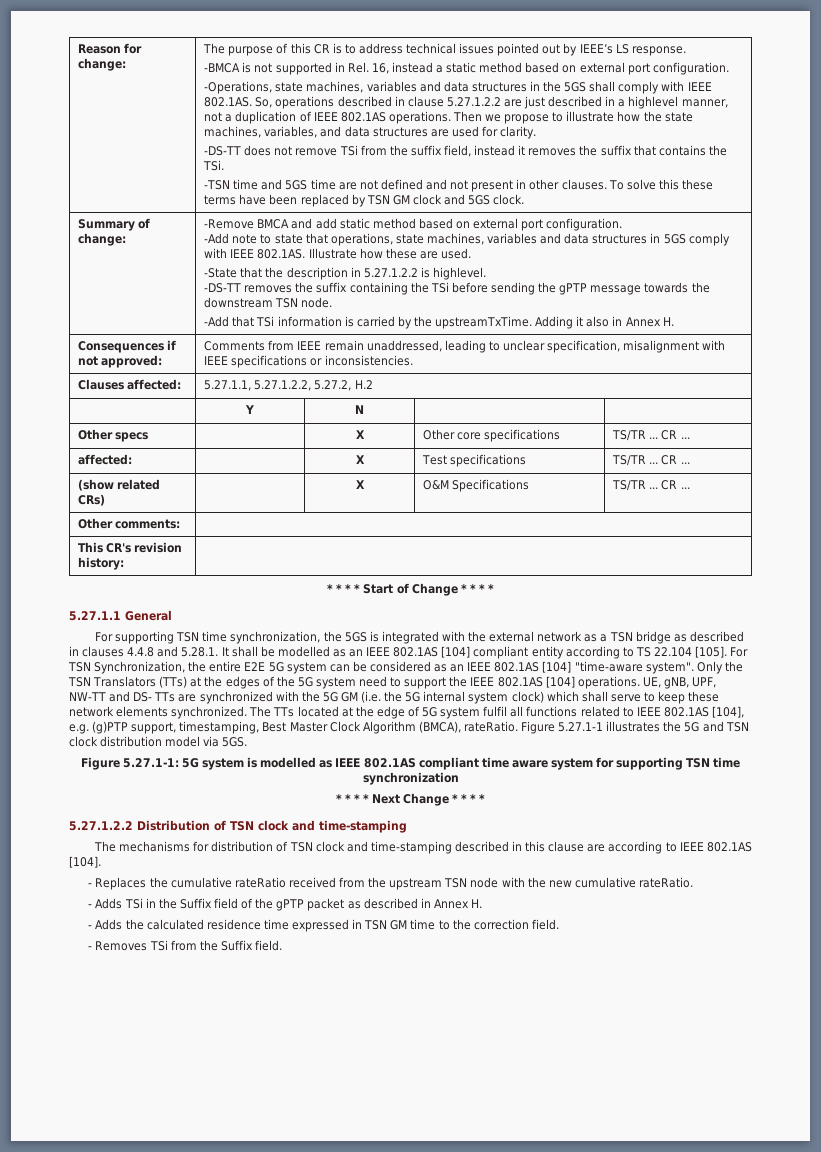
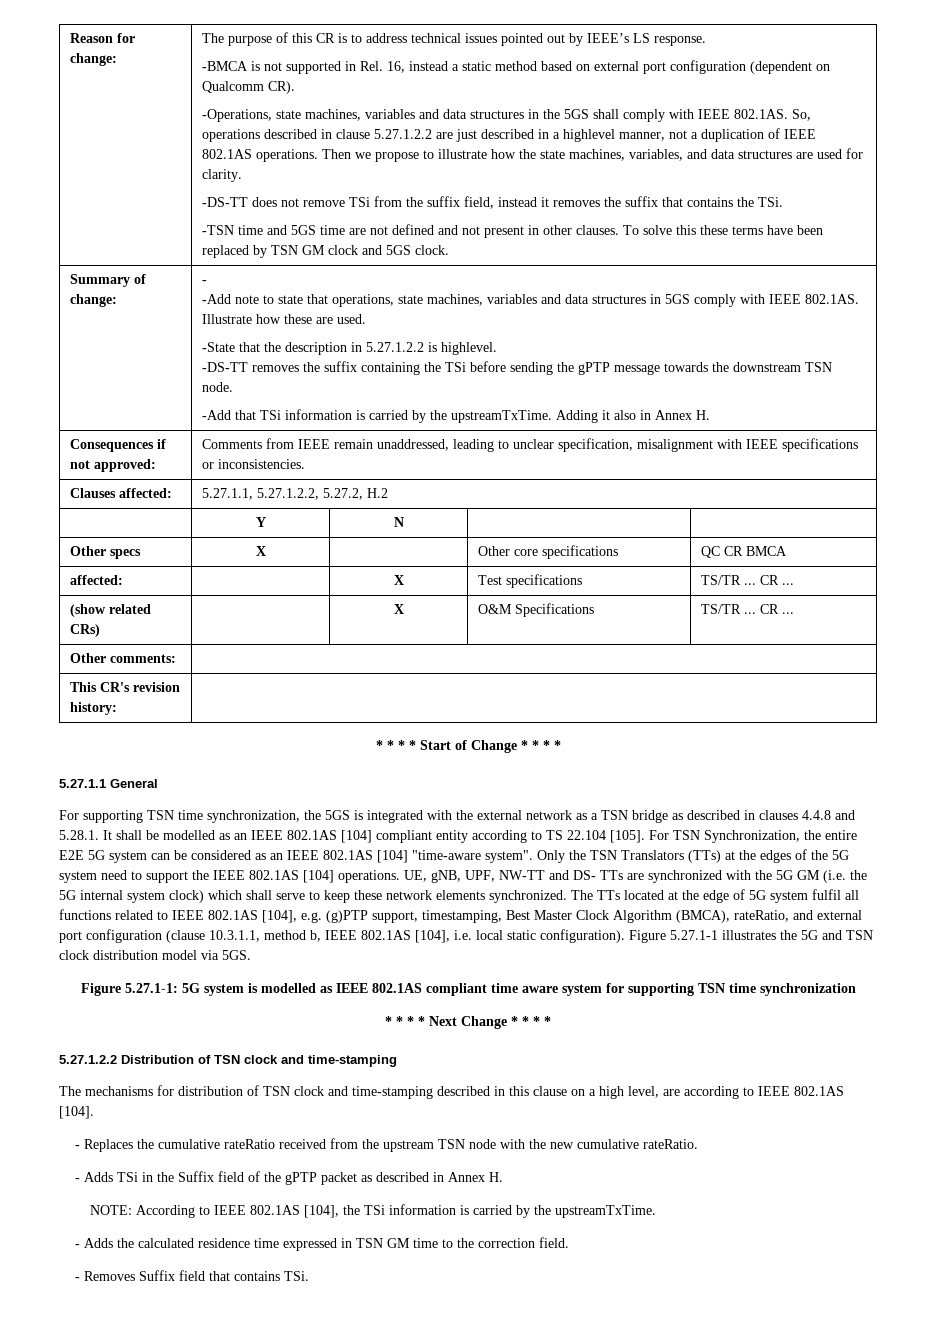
[652,62,729,75] configuration. -> [670,60,831,74] [202,81,296,94] configuration (dependent on Qualcomm CR).
[204,218,623,231] -Remove BMCA and add static method based on external port configuration. -> [202,280,208,284] -
[355,430,365,439] | X -> [255,546,266,556] X |
[612,430,690,441] TS/TR ... CR ... -> [701,546,788,558] QC CR BMCA
[463,721,518,732] rateRatio. -> [734,910,862,922] [59,929,625,943] rateRatio, and external port configuration (clause 10.3.1.1, method b, IEEE 802.1AS [104], i.e. local static configuration).
(585, 846) none -> [571,1086,659,1099] on a high level,
(482, 903) none -> [90,1204,657,1218] // NOTE: According to IEEE 802.1AS [104], the TSi information is carried by the upstreamTxTime.
[149,940,282,951] TSi from the Suffix field. -> [138,1270,309,1281] Suffix field that contains TSi.

